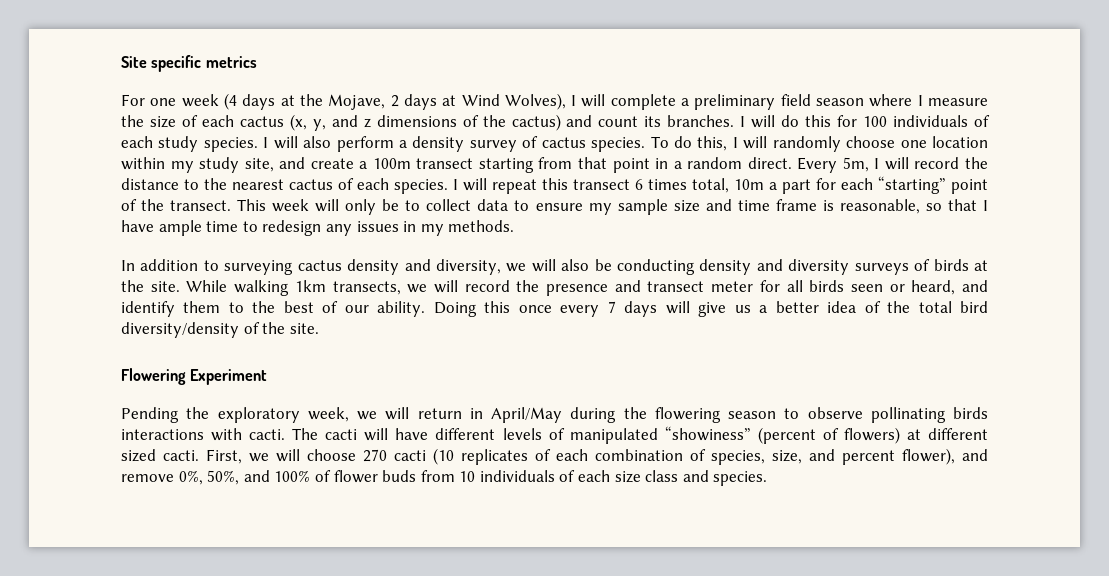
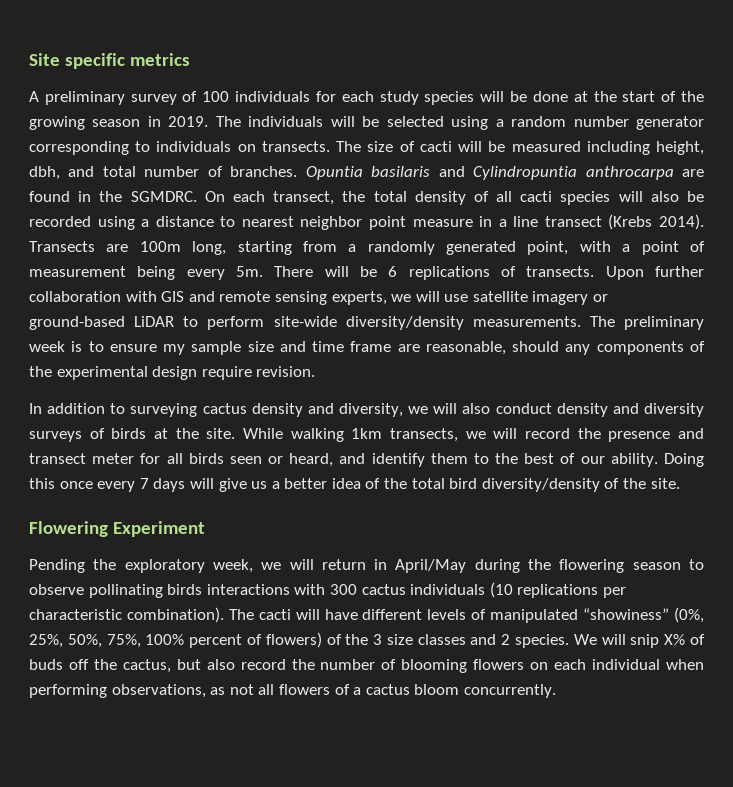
[121,93,989,110] [121,114,991,131] [121,136,989,152] [121,157,988,173] [121,176,988,194] [121,199,509,215] For one week (4 days at the Mojave, 2 days at Wind Wolves), I will complete a preliminary field season where I measure the size of each cactus (x, y, and z dimensions of the cactus) and count its branches. I will do this for 100 individuals of each study species. I will also perform a density survey of cactus species. To do this, I will randomly choose one location within my study site, and create a 100m transect starting from that point in a random direct. Every 5m, I will record the distance to the nearest cactus of each species. I will repeat this transect 6 times total, 10m a part for each “starting” point of the transect. This week will only be to collect data -> [29,91,705,105] [29,116,704,130] [29,141,704,155] [29,166,704,180] [29,191,704,205] [29,214,704,230] [29,241,705,255] [29,266,704,280] [29,291,609,305] [29,316,704,330] [29,341,83,352] A preliminary survey of 100 individuals for each study species will be done at the start of the growing season in 2019. The individuals will be selected using a random number generator corresponding to individuals on transects. The size of cacti will be measured including height, dbh, and total number of branches. Opuntia basilaris and Cylindropuntia anthrocarpa are found in the SGMDRC. On each transect, the total density of all cacti species will also be recorded using a distance to nearest neighbor point measure in a line transect (Krebs 2014). Transects are 100m long, starting from a randomly generated point, with a point of measurement being every 5m. There will be 6 replications of transects. Upon further collaboration with GIS and remote sensing experts, we will use satellite imagery or ground-based LiDAR to perform site-wide diversity/density measurements. The preliminary week is
[822,199,988,214] [121,220,515,236] is reasonable, so that I have ample time to redesign any issues in my methods. -> [397,341,705,355] [29,366,316,380] are reasonable, should any components of the experimental design require revision.
[594,259,696,275] be conducting -> [495,403,552,414] conduct
[249,429,286,440] cacti. -> [329,582,626,598] [29,607,224,623] 300 cactus individuals (10 replications per characteristic combination).
[757,427,988,444] [121,448,988,465] [121,470,768,486] (percent of flowers) at different sized cacti. First, we will choose 270 cacti (10 replicates of each combination of species, size, and percent flower), and remove 0%, 50%, and 100% of flower buds from 10 individuals of each size class and species. -> [674,607,705,623] [29,632,705,648] [29,659,704,673] [29,684,556,698] (0%, 25%, 50%, 75%, 100% percent of flowers) of the 3 size classes and 2 species. We will snip X% of buds off the cactus, but also record the number of blooming flowers on each individual when performing observations, as not all flowers of a cactus bloom concurrently.

